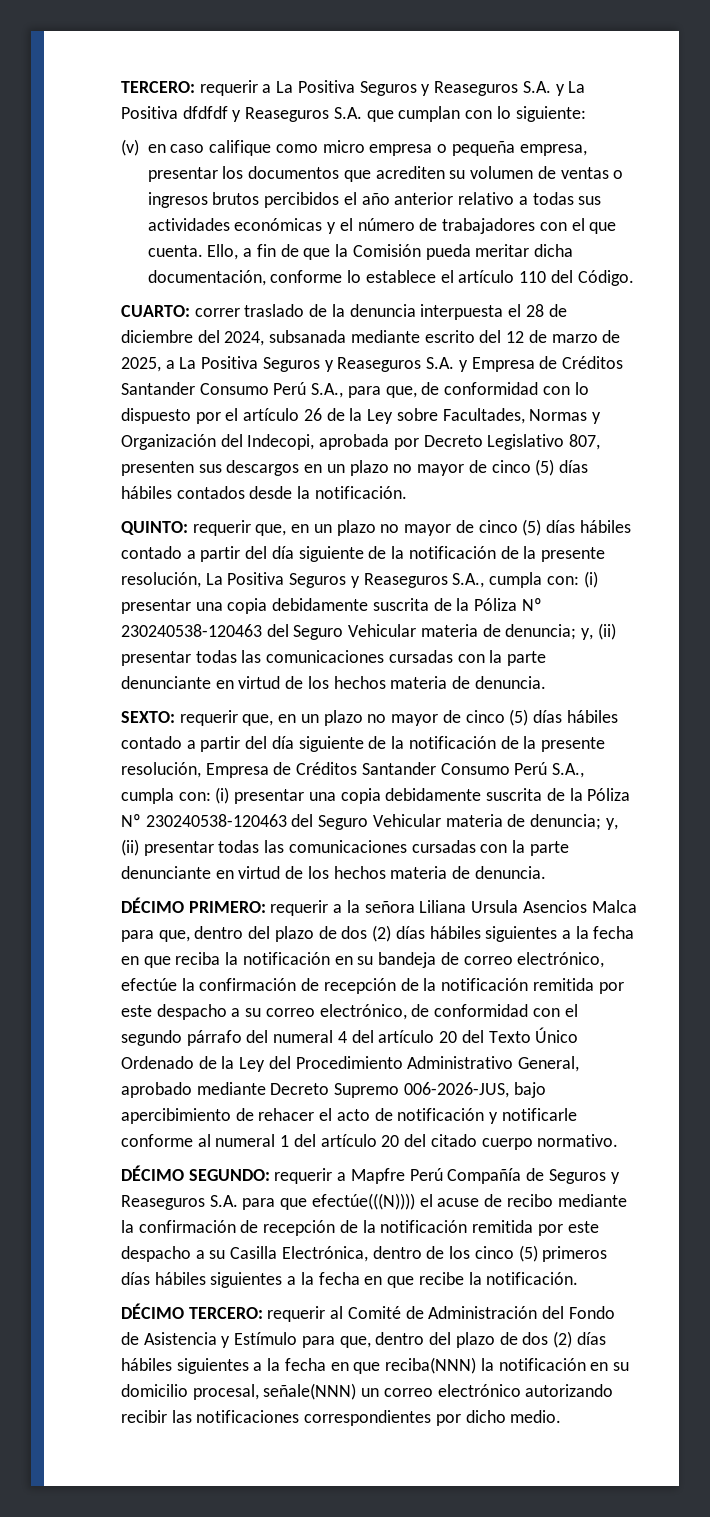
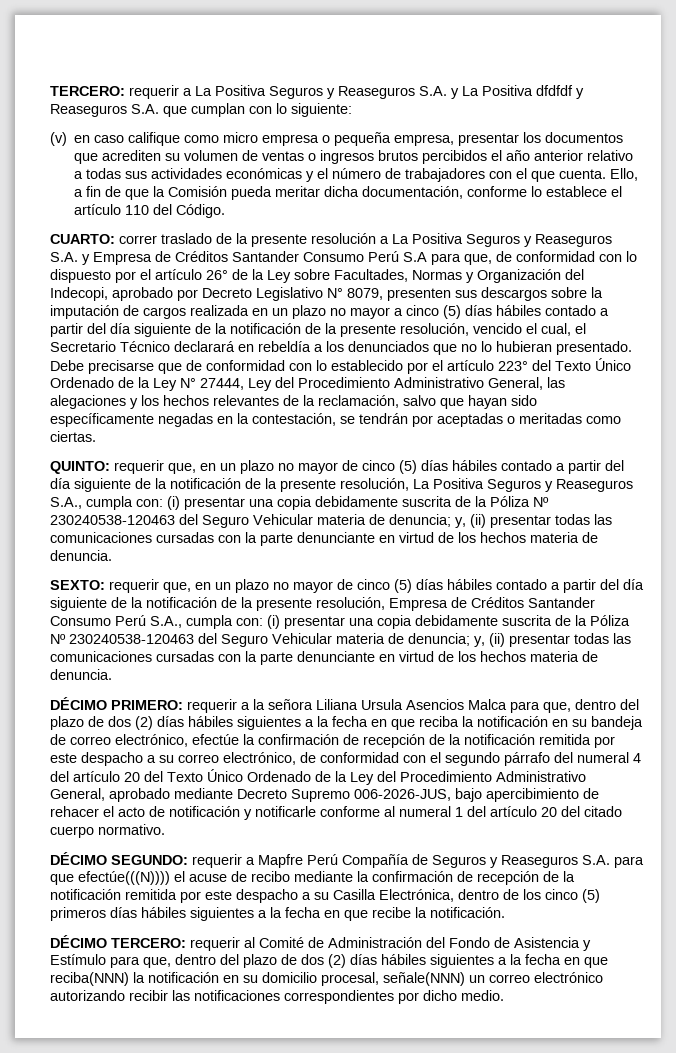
[349,304,567,320] [121,330,621,346] [121,357,161,372] denuncia interpuesta el 28 de diciembre del 2024, subsanada mediante escrito del 12 de marzo de 2025, -> [251,233,376,247] presente resolución
[311,383,344,398] S.A., -> [403,252,427,262] S.A
[303,408,322,421] 26 -> [206,270,228,280] 26°
[319,434,390,450] aprobada -> [112,287,173,301] aprobado
[569,434,601,450] 807, -> [327,288,383,300] N° 8079,
[304,459,588,476] [121,486,407,499] en un plazo no mayor de cinco (5) días hábiles contados desde la notificación. -> [551,287,603,298] [50,305,609,319] [50,323,586,337] [50,341,632,355] [50,358,631,374] [50,377,565,391] [50,395,537,409] [50,413,621,427] [50,431,96,442] sobre la imputación de cargos realizada en un plazo no mayor a cinco (5) días hábiles contado a partir del día siguiente de la notificación de la presente resolución, vencido el cual, el Secretario Técnico declarará en rebeldía a los denunciados que no lo hubieran presentado. Debe precisarse que de conformidad con lo establecido por el artículo 223° del Texto Único Ordenado de la Ley N° 27444, Ley del Procedimiento Administrativo General, las alegaciones y los hechos relevantes de la reclamación, salvo que hayan sido específicamente negadas en la contestación, se tendrán por aceptadas o meritadas como ciertas.

